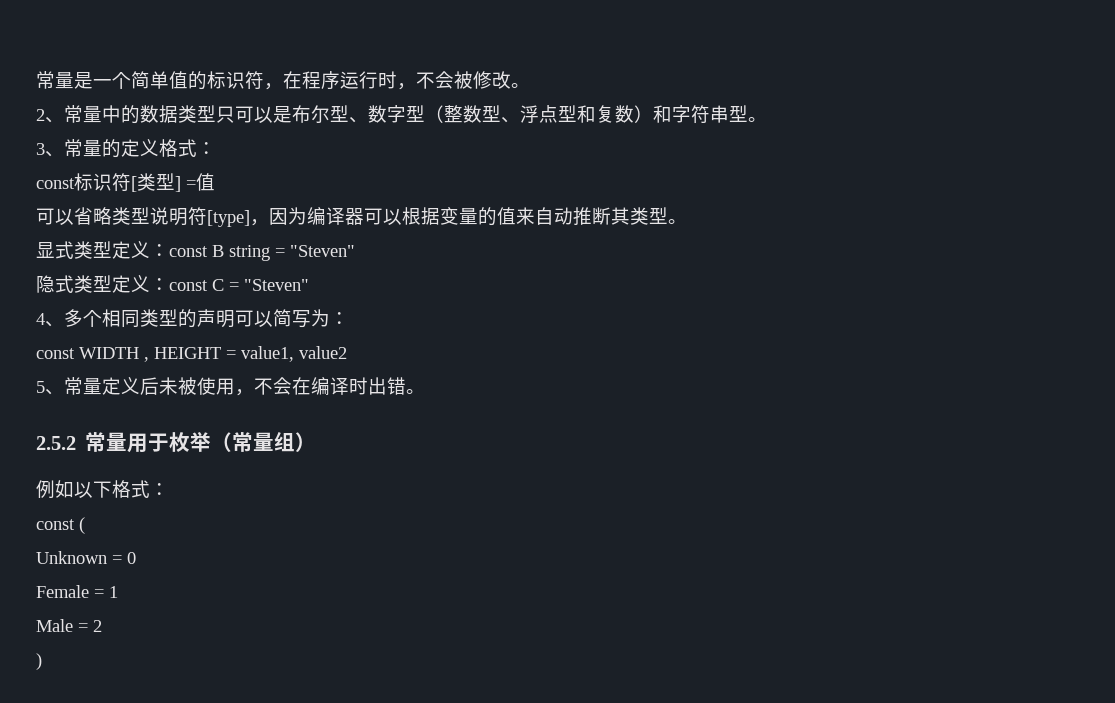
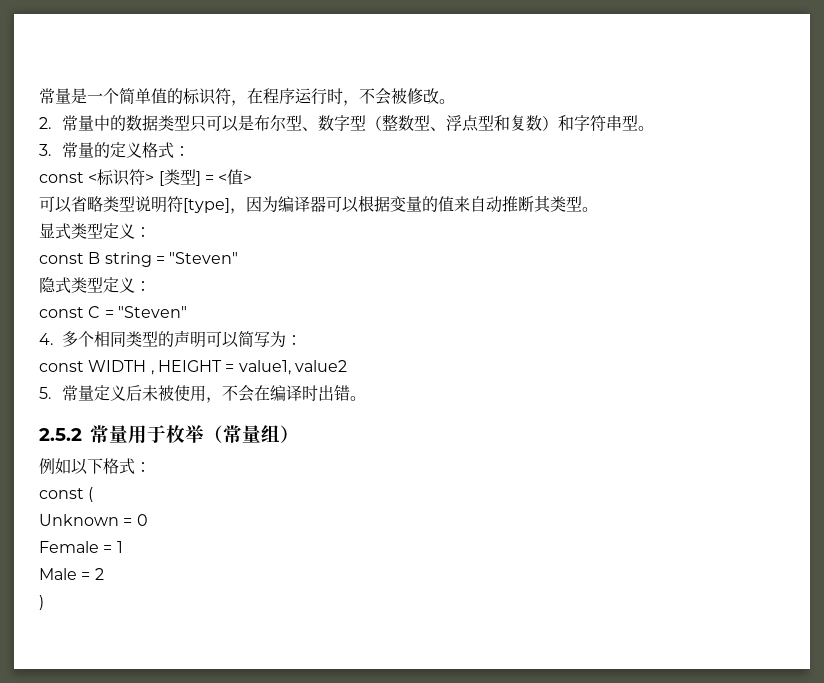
[36,109,64,123] 2、 -> [39,117,51,129] 2.
[36,143,64,157] 3、 -> [39,144,51,156] 3.
[74,173,131,192] 标识符 -> [88,169,155,186] <标识符>
[196,173,215,191] 值 -> [218,169,253,185] <值>
(169, 250) none -> (151, 232) //
(169, 284) none -> (151, 286) //
[36,313,64,327] 4、 -> [39,333,53,345] 4.
[36,381,64,395] 5、 -> [39,387,51,399] 5.

